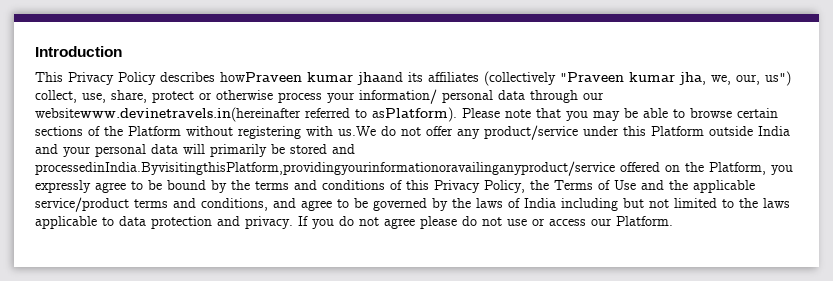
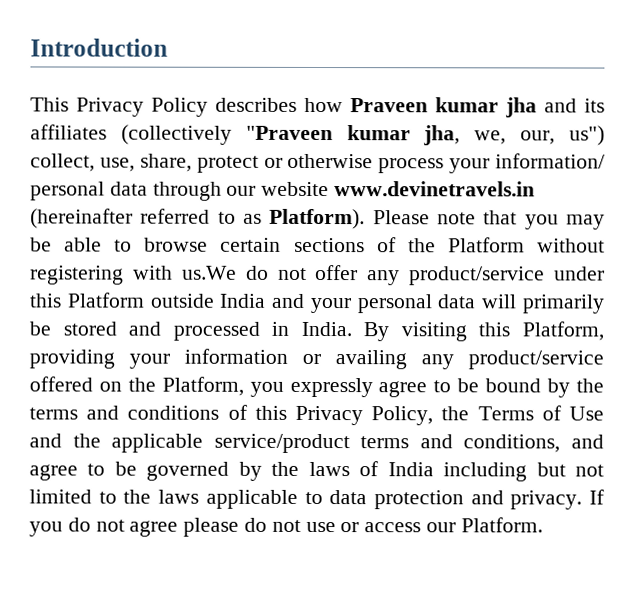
[220,72,403,85] howPraveen kumar jhaand -> [304,97,577,118] how Praveen kumar jha and
[35,107,457,122] websitewww.devinetravels.in(hereinafter referred to asPlatform). -> [261,181,536,197] [30,208,366,230] website www.devinetravels.in (hereinafter referred to as Platform).
[35,161,615,176] processedinIndia.ByvisitingthisPlatform,providingyourinformationoravailinganyproduct/service -> [172,321,604,342] [29,348,604,370] processed in India. By visiting this Platform, providing your information or availing any product/service

